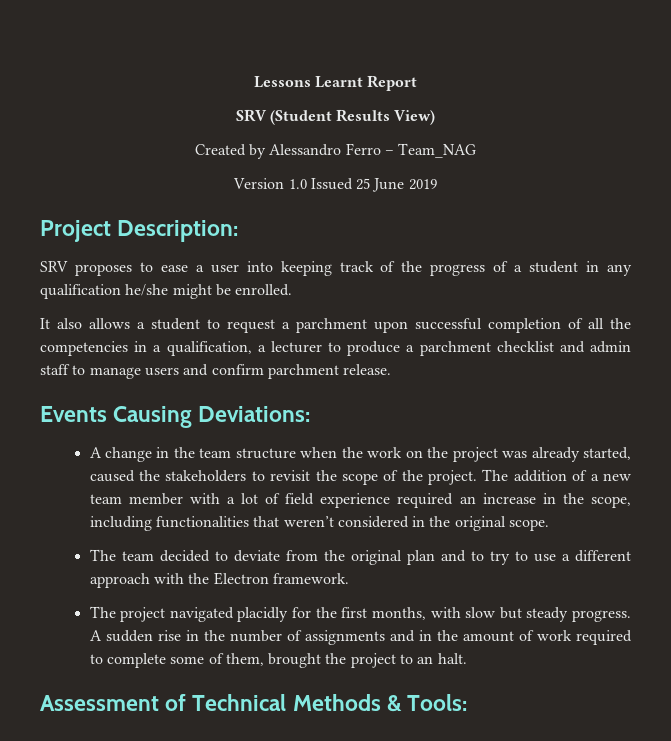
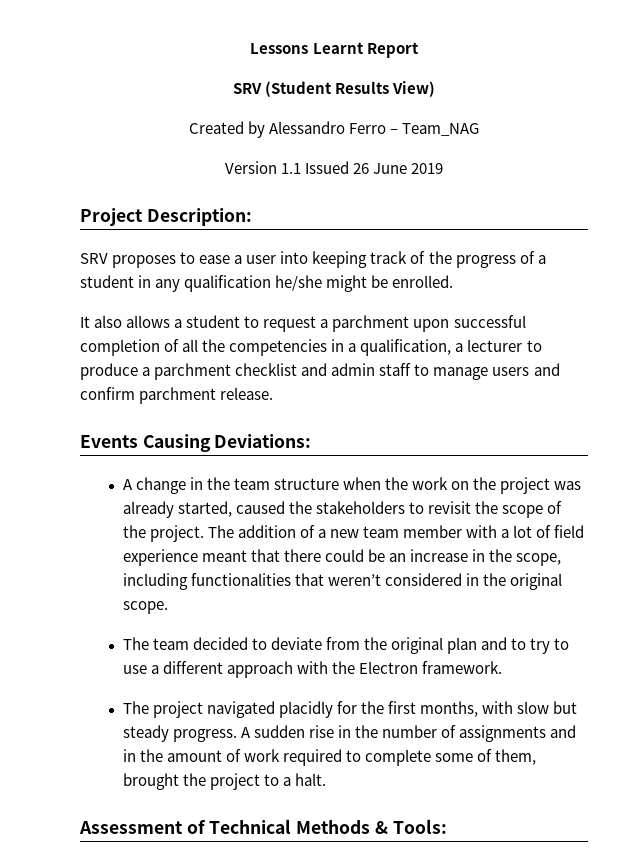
[288,178,371,190] 1.0 Issued 25 -> [280,161,370,174] 1.1 Issued 26
[397,493,454,508] required -> [201,549,385,562] meant that there could be
[417,656,434,664] an -> [282,777,291,786] a

